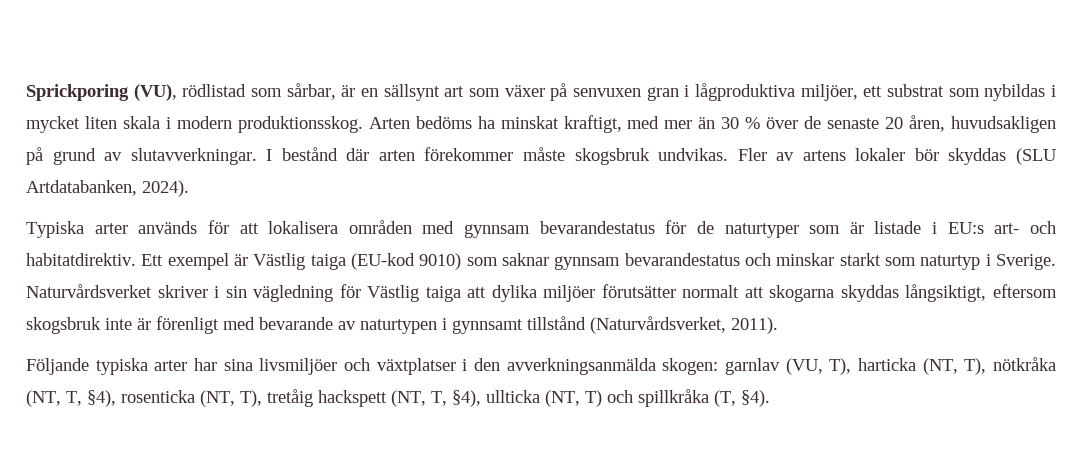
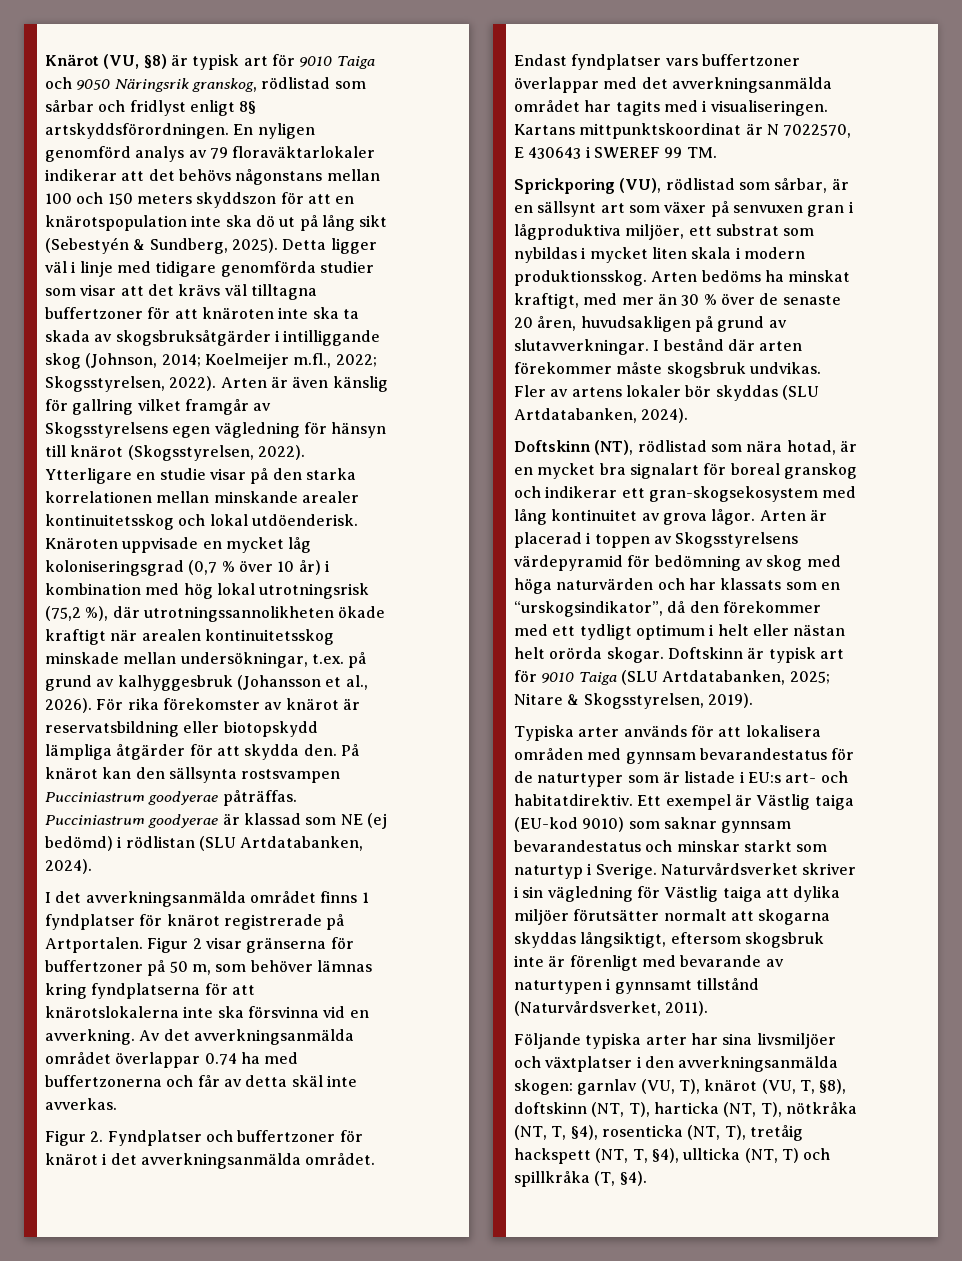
(26, 92) none -> [45,54,375,70] [45,77,366,92] [45,100,257,116] [45,123,315,139] [45,146,376,162] [45,169,380,185] [45,192,355,208] [45,215,388,231] [45,237,377,254] [45,261,374,277] [45,284,317,300] [45,307,359,319] [45,330,381,346] [45,353,377,369] [45,376,388,392] [45,399,272,415] [45,422,387,438] [45,445,305,461] [45,468,356,484] [45,491,359,503] [45,514,358,530] [45,537,312,553] [45,560,330,576] [45,583,370,599] [45,606,386,622] [45,629,334,645] [45,652,367,668] [45,675,368,691] [45,698,360,713] [45,721,318,737] [45,744,359,760] [45,767,341,783] [45,790,297,806] [45,813,387,829] [45,836,364,851] [45,859,92,874] [45,891,369,907] [45,914,345,930] [45,937,354,953] [45,960,372,976] [45,983,255,999] [45,1006,369,1018] [45,1029,354,1045] [45,1052,299,1068] [45,1075,357,1087] [45,1098,117,1110] [45,1130,363,1146] [45,1153,376,1169] [514,54,800,70] [514,77,832,93] [514,100,828,116] [514,123,852,139] [514,146,717,159] Knärot (VU, §8) är typisk art för 9010 Taiga och 9050 Näringsrik granskog, rödlistad som sårbar och fridlyst enligt 8§ artskyddsförordningen. En nyligen genomförd analys av 79 floraväktarlokaler indikerar att det behövs någonstans mellan 100 och 150 meters skyddszon för att en knärotspopulation inte ska dö ut på lång sikt (Sebestyén & Sundberg, 2025). Detta ligger väl i linje med tidigare genomförda studier som visar att det krävs väl tilltagna buffertzoner för att knäroten inte ska ta skada av skogsbruksåtgärder i intilliggande skog (Johnson, 2014; Koelmeijer m.fl., 2022; Skogsstyrelsen, 2022). Arten är även känslig för gallring vilket framgår av Skogsstyrelsens egen vägledning för hänsyn till knärot (Skogsstyrelsen, 2022). Ytterligare en studie visar på den starka korrelationen mellan minskande arealer kontinuitetsskog och lokal utdöenderisk. Knäroten uppvisade en mycket låg koloniseringsgrad (0,7 % över 10 år) i kombination med hög lokal utrotningsrisk (75,2 %), där utrotningssannolikheten ökade kraftigt när arealen kontinuitetsskog minskade mellan undersökningar, t.ex. på grund av kalhyggesbruk (Johansson et al., 2026). För rika förekomster av knärot är reservatsbildning eller biotopskydd lämpliga åtgärder för att skydda den. På knärot kan den sällsynta rostsvampen Pucciniastrum goodyerae påträffas. Pucciniastrum goodyerae är klassad som NE (ej bedömd) i rödlistan (SLU Artdatabanken, 2024). // I det avverkningsanmälda området finns 1 fyndplatser för knärot registrerade på Artportalen. Figur 2 visar gränserna för buffertzoner på 50 m, som behöver lämnas kring fyndplatserna för att knärotslokalerna inte ska försvinna vid en avverkning. Av det avverkningsanmälda området överlappar 0.74 ha med buffertzonerna och får av detta skäl inte avverkas. // Figur 2. Fyndplatser och buffertzoner för knärot i det avverkningsanmälda området. Endast fyndplatser vars buffertzoner överlappar med det avverkningsanmälda området har tagits med i visualiseringen. Kartans mittpunktskoordinat är N 7022570, E 430643 i SWEREF 99 TM. //
(189, 188) none -> [514,440,857,455] [514,463,857,479] [514,486,857,502] [514,509,827,525] [514,532,799,548] [514,555,841,571] [514,578,840,594] [514,601,821,617] [514,624,846,640] [514,647,844,663] [514,670,830,685] [514,693,753,709] // Doftskinn (NT), rödlistad som nära hotad, är en mycket bra signalart för boreal granskog och indikerar ett gran-skogsekosystem med lång kontinuitet av grova lågor. Arten är placerad i toppen av Skogsstyrelsens värdepyramid för bedömning av skog med höga naturvärden och har klassats som en “urskogsindikator”, då den förekommer med ett tydligt optimum i helt eller nästan helt orörda skogar. Doftskinn är typisk art för 9010 Taiga (SLU Artdatabanken, 2025; Nitare & Skogsstyrelsen, 2019).
(852, 366) none -> [704,1079,847,1094] [514,1102,650,1117] knärot (VU, T, §8), doftskinn (NT, T),

